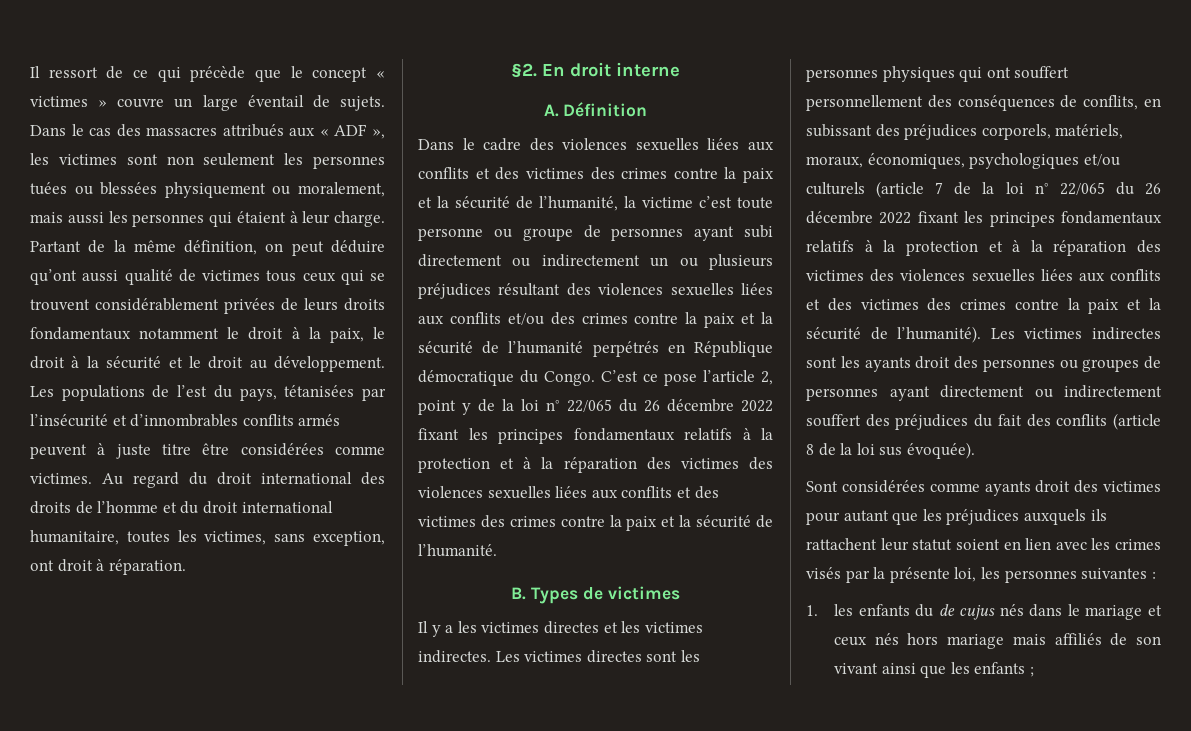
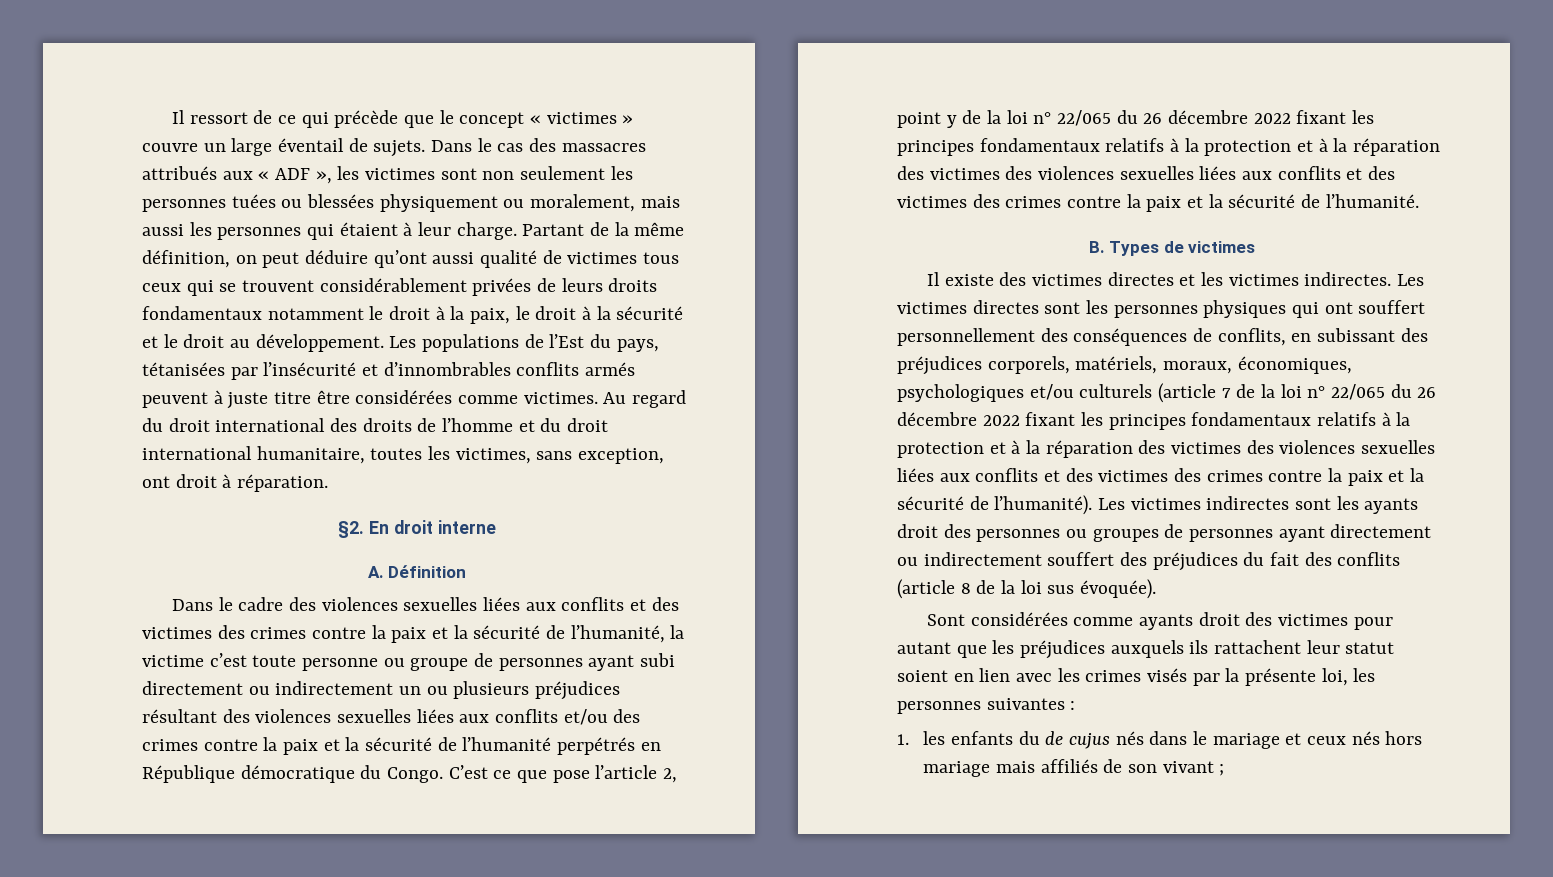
[177,385,208,397] l’est -> [549,334,585,348] l’Est
(658, 378) none -> [517,770,548,783] que
[431,621,477,637] y a les -> [944,272,1027,286] existe des
[881,662,1026,678] ainsi que les enfants -> (1214, 767) none

